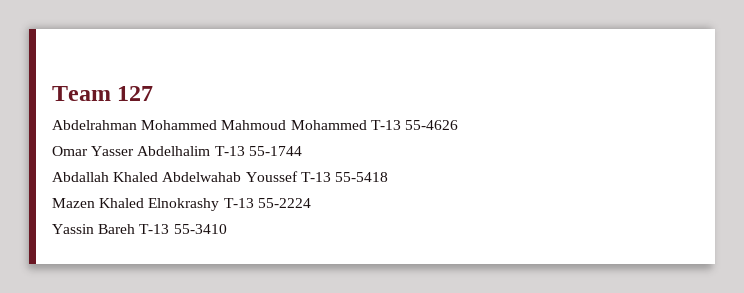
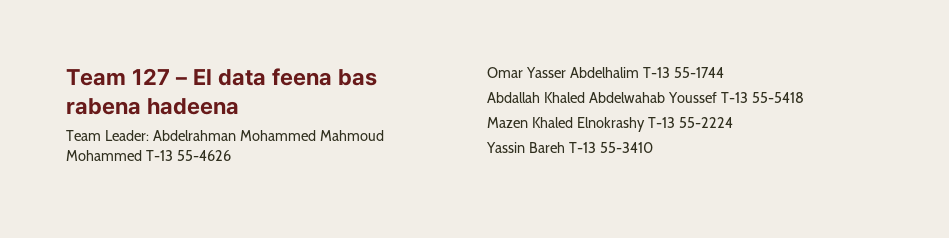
(154, 93) // -> [175,68,378,86] [66,98,240,115] [66,130,149,141] – El data feena bas rabena hadeena // Team Leader:

